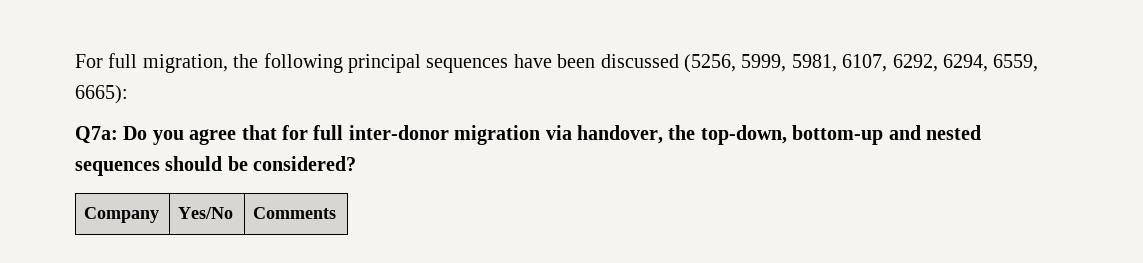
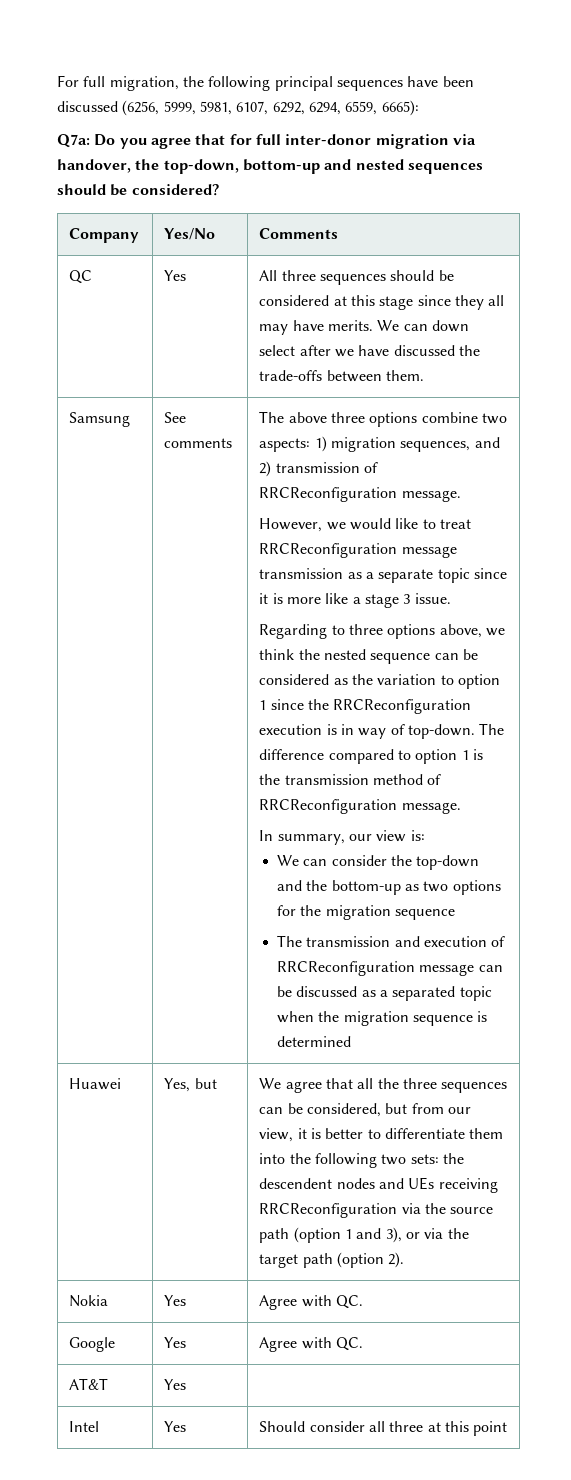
[683,54,736,73] (5256, -> [122,100,160,116] (6256,
(337, 213) none -> [69,270,93,284] [164,270,187,281] [259,270,454,285] [259,295,505,310] [259,320,470,335] [259,345,481,357] [259,370,425,382] [69,412,131,427] [164,412,187,423] [164,438,233,448] [259,411,508,427] [259,436,500,452] [259,461,379,477] [259,487,461,502] [259,518,472,532] [259,543,457,558] [259,568,508,583] [259,593,451,608] [259,624,506,639] [259,649,479,664] [259,674,501,689] [259,699,472,714] [259,723,505,739] [259,749,484,764] [259,774,442,785] [259,799,461,814] [259,830,425,845] [277,855,480,870] [277,880,501,895] [277,905,456,920] [277,935,506,947] [277,961,503,976] [277,986,492,1001] [277,1011,488,1026] [277,1036,352,1047] [69,1078,122,1090] [164,1078,217,1092] [259,1078,508,1093] [259,1103,472,1117] [259,1128,504,1142] [259,1153,465,1168] [259,1177,498,1193] [259,1203,494,1218] [259,1227,469,1243] [259,1252,405,1268] [69,1295,109,1307] [164,1295,187,1306] [259,1295,364,1310] [69,1337,116,1352] [164,1337,187,1348] [259,1337,364,1352] [69,1378,109,1390] [164,1379,187,1390] [69,1421,100,1432] [164,1421,187,1432] [259,1421,508,1436] // QC | Yes | All three sequences should be considered at this stage since they all may have merits. We can down select after we have discussed the trade-offs between them. // Samsung | See comments | The above three options combine two aspects: 1) migration sequences, and 2) transmission of RRCReconfiguration message. // However, we would like to treat RRCReconfiguration message transmission as a separate topic since it is more like a stage 3 issue. // Regarding to three options above, we think the nested sequence can be considered as the variation to option 1 since the RRCReconfiguration execution is in way of top-down. The difference compared to option 1 is the transmission method of RRCReconfiguration message. // In summary, our view is: // We can consider the top-down and the bottom-up as two options for the migration sequence // The transmission and execution of RRCReconfiguration message can be discussed as a separated topic when the migration sequence is determined // Huawei | Yes, but | We agree that all the three sequences can be considered, but from our view, it is better to differentiate them into the following two sets: the descendent nodes and UEs receiving RRCReconfiguration via the source path (option 1 and 3), or via the target path (option 2). // Nokia | Yes | Agree with QC. // Google | Yes | Agree with QC. // AT&T | Yes | // Intel | Yes | Should consider all three at this point

